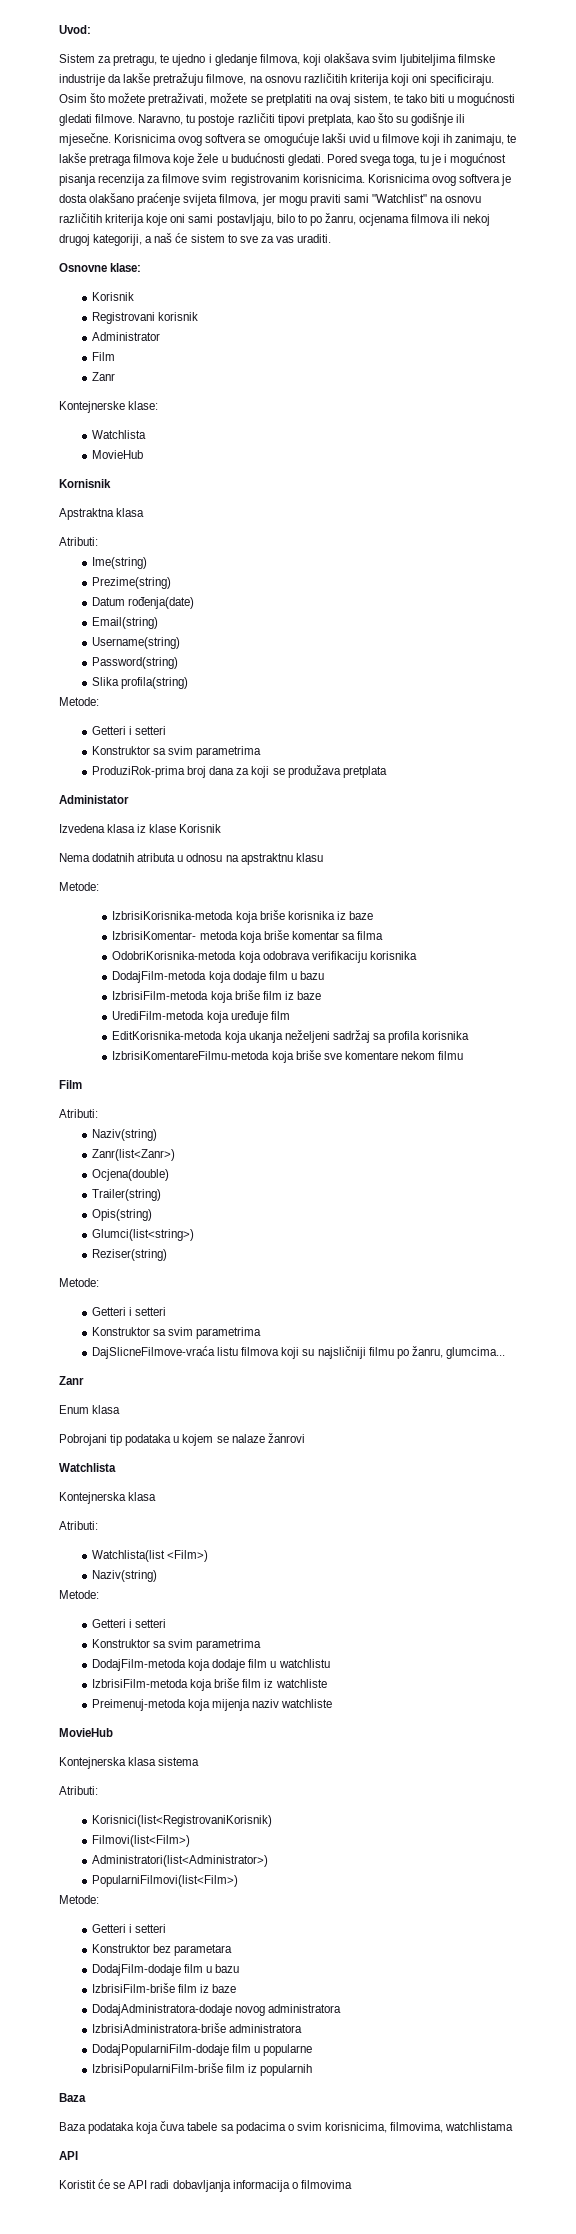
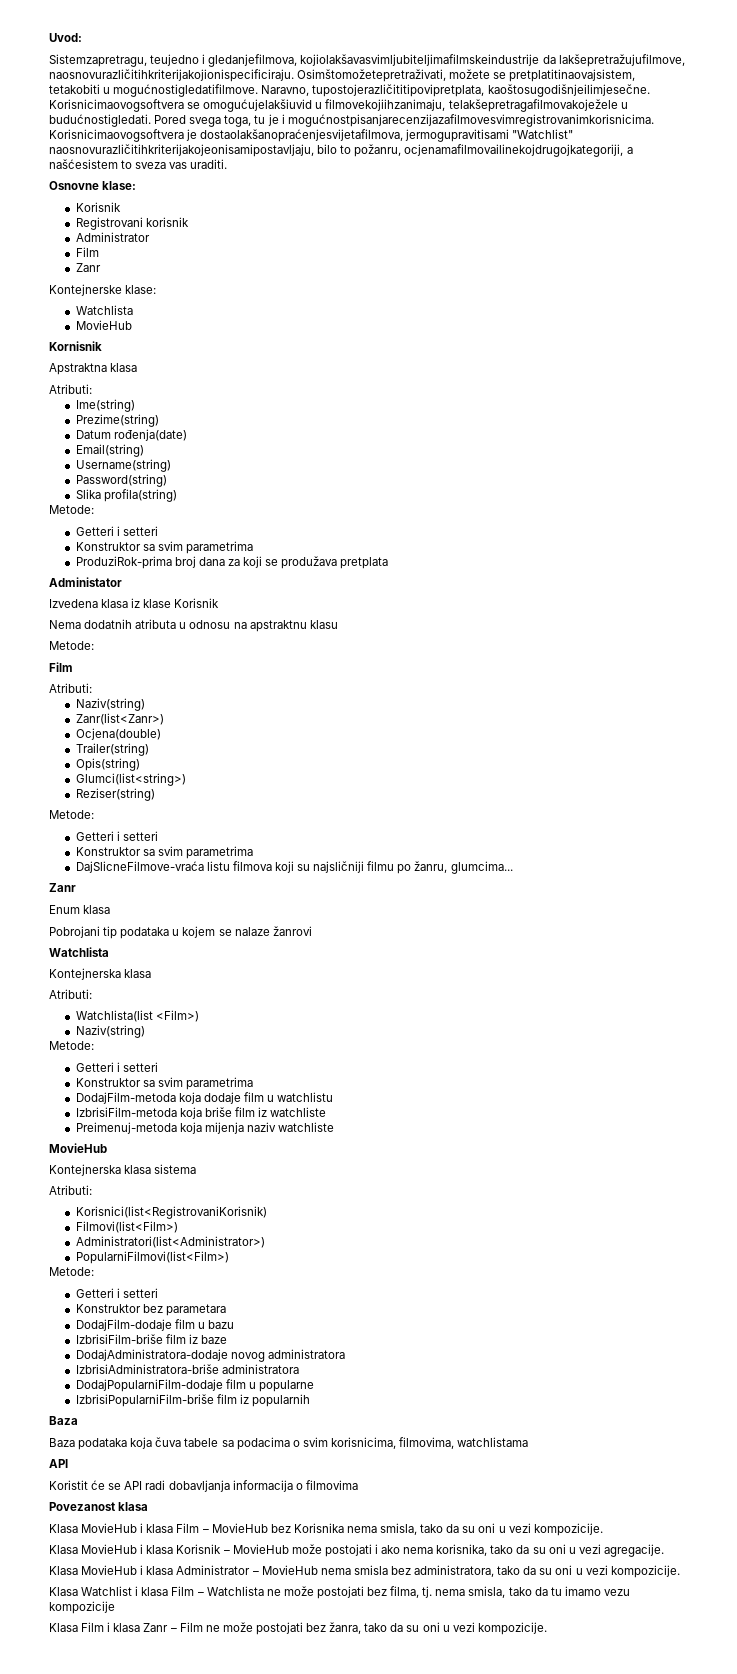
[59,53,496,66] [59,73,495,86] [59,93,516,106] [59,113,466,126] [59,133,517,146] [59,153,324,166] Sistem za pretragu, te ujedno i gledanje filmova, koji olakšava svim ljubiteljima filmske industrije da lakše pretražuju filmove, na osnovu različitih kriterija koji oni specificiraju. Osim što možete pretraživati, možete se pretplatiti na ovaj sistem, te tako biti u mogućnosti gledati filmove. Naravno, tu postoje različiti tipovi pretplata, kao što su godišnje ili mjesečne. Korisnicima ovog softvera se omogućuje lakši uvid u filmove koji ih zanimaju, te lakše pretraga filmova koje žele u budućnosti gledati. -> [49,54,685,67] [49,69,636,82] [49,84,650,97] [49,99,628,112] [49,114,151,127] Sistemzapretragu, teujedno i gledanjefilmova, kojiolakšavasvimljubiteljimafilmskeindustrije da lakšepretražujufilmove, naosnovurazličitihkriterijakojionispecificiraju. Osimštomožetepretraživati, možete se pretplatitinaovajsistem, tetakobiti u mogućnostigledatifilmove. Naravno, tupostojerazličititipovipretplata, kaoštosugodišnjeilimjesečne. Korisnicimaovogsoftvera se omogućujelakšiuvid u filmovekojiihzanimaju, telakšepretragafilmovakoježele u budućnostigledati.
[450,153,507,166] [59,174,512,186] [59,193,482,206] [59,213,491,226] [59,233,274,246] mogućnost pisanja recenzija za filmove svim registrovanim korisnicima. Korisnicima ovog softvera je dosta olakšano praćenje svijeta filmova, jer mogu praviti sami "Watchlist" na osnovu različitih kriterija koje oni sami postavljaju, bilo to po žanru, ocjenama filmova ili nekoj drugoj kategoriji, a naš će sistem to sve za -> [287,114,654,127] [49,129,574,142] [49,144,633,157] [49,159,167,169] mogućnostpisanjarecenzijazafilmovesvimregistrovanimkorisnicima. Korisnicimaovogsoftvera je dostaolakšanopraćenjesvijetafilmova, jermogupravitisami "Watchlist" naosnovurazličitihkriterijakojeonisamipostavljaju, bilo to požanru, ocjenamafilmovailinekojdrugojkategoriji, a našćesistem to sveza
[112,910,373,923] [112,930,384,943] [112,951,417,963] [112,971,324,983] [112,990,321,1003] [112,1011,290,1023] [112,1030,470,1043] [112,1050,464,1063] // IzbrisiKorisnika-metoda koja briše korisnika iz baze // IzbrisiKomentar- metoda koja briše komentar sa filma // OdobriKorisnika-metoda koja odobrava verifikaciju korisnika // DodajFilm-metoda koja dodaje film u bazu // IzbrisiFilm-metoda koja briše film iz baze // UrediFilm-metoda koja uređuje film // EditKorisnika-metoda koja ukanja neželjeni sadržaj sa profila korisnika // IzbrisiKomentareFilmu-metoda koja briše sve komentare nekom filmu -> (94, 645) none
(352, 2184) none -> [49,1502,149,1511] [49,1523,603,1536] [49,1544,664,1557] [49,1565,680,1578] [49,1586,630,1599] [49,1601,115,1614] [49,1622,547,1635] // Povezanost klasa // Klasa MovieHub i klasa Film – MovieHub bez Korisnika nema smisla, tako da su oni u vezi kompozicije. // Klasa MovieHub i klasa Korisnik – MovieHub može postojati i ako nema korisnika, tako da su oni u vezi agregacije. // Klasa MovieHub i klasa Administrator – MovieHub nema smisla bez administratora, tako da su oni u vezi kompozicije. // Klasa Watchlist i klasa Film – Watchlista ne može postojati bez filma, tj. nema smisla, tako da tu imamo vezu kompozicije // Klasa Film i klasa Zanr – Film ne može postojati bez žanra, tako da su oni u vezi kompozicije.

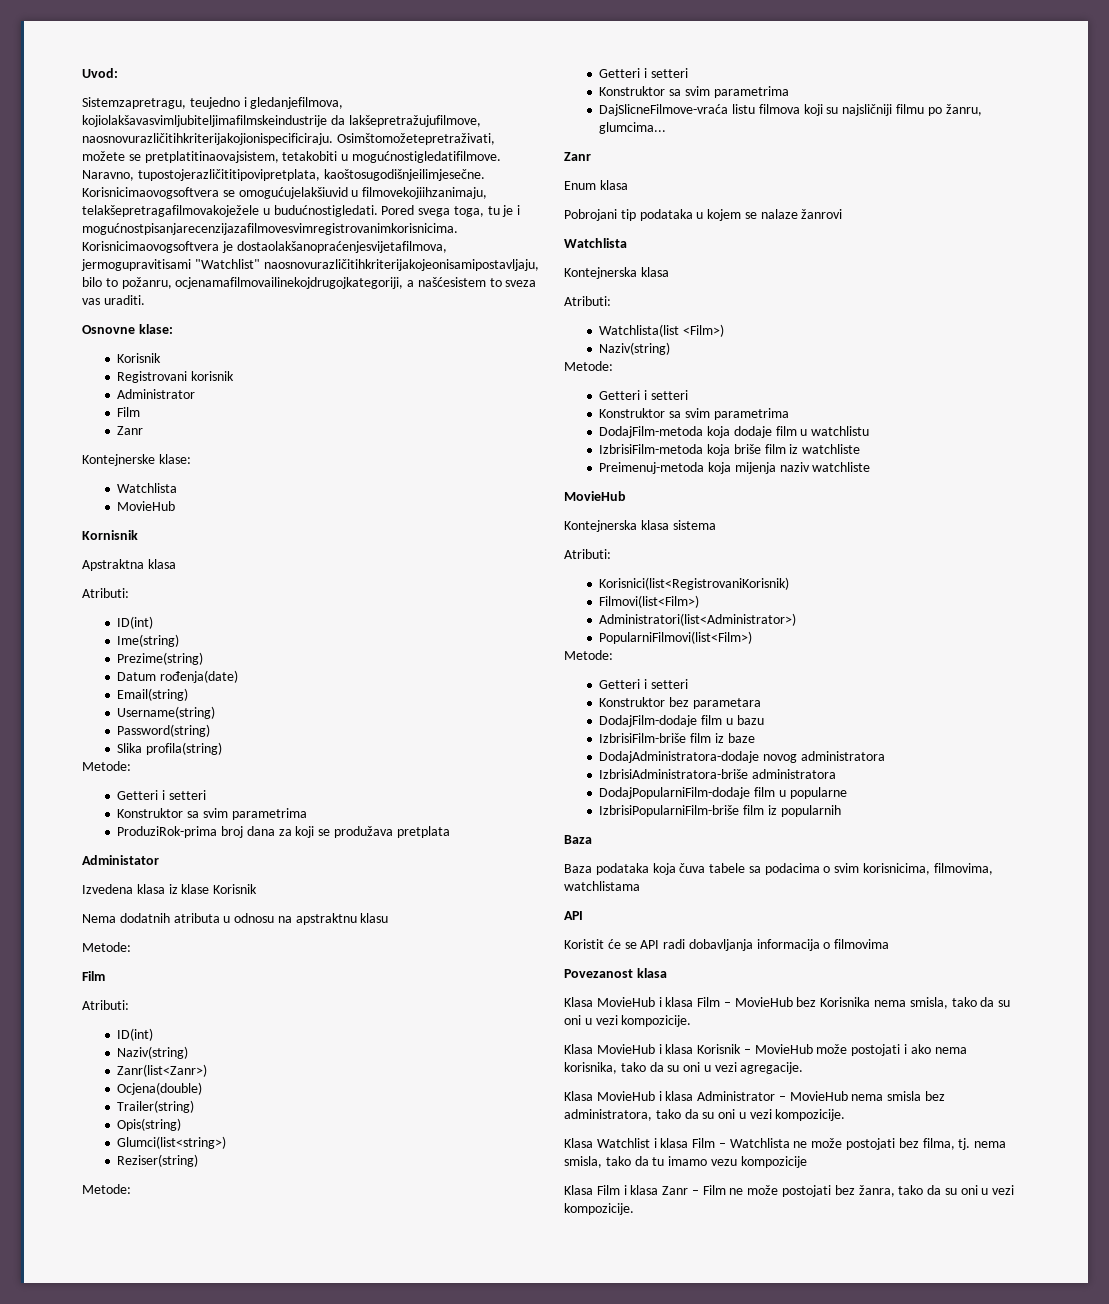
(92, 389) none -> [117,616,154,629] // ID(int)
(92, 688) none -> [117,1028,154,1041] // ID(int)

